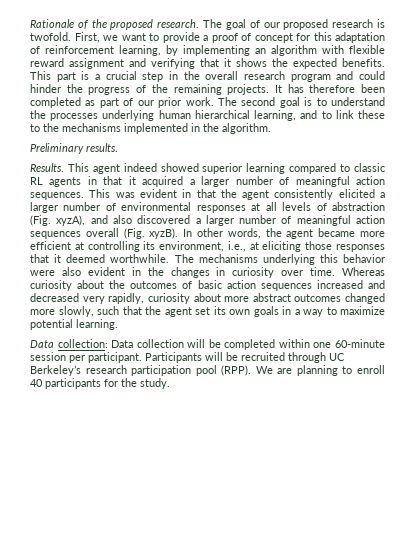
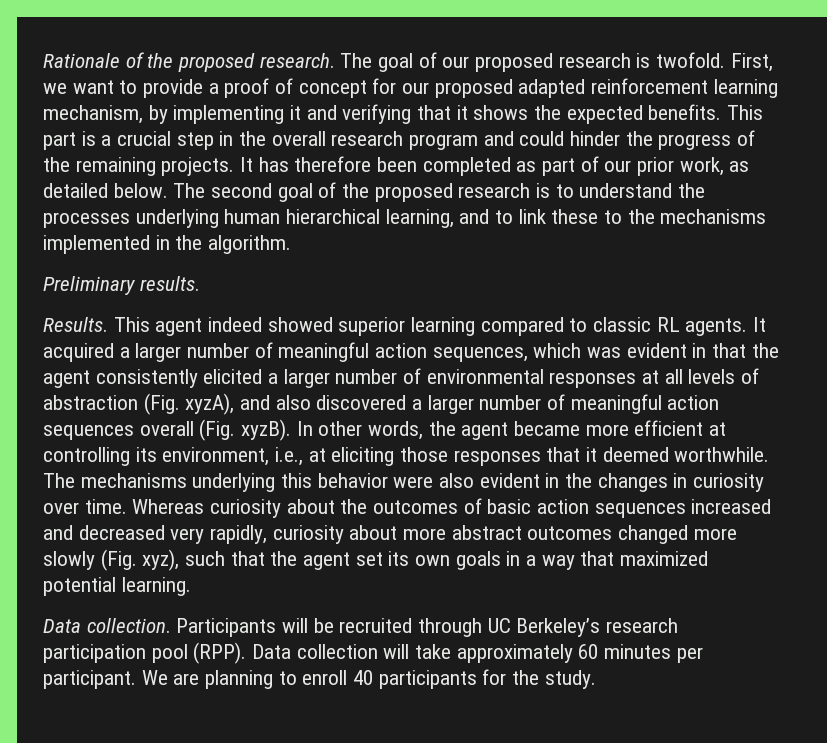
[313,32,385,43] [30,45,385,56] [30,58,124,69] this adaptation of reinforcement learning, by implementing an algorithm with flexible reward assignment -> [402,78,778,98] [43,105,302,124] our proposed adapted reinforcement learning mechanism, by implementing it
[185,97,300,108] work. The second goal -> [679,157,750,176] [43,182,531,202] work, as detailed below. The second goal of the proposed research
[49,176,136,187] agents in that it -> [685,317,767,336] agents. It
[30,189,111,200] sequences. This -> [432,343,582,362] sequences, which
[58,306,94,317] slowly, -> [43,549,180,571] slowly (Fig. xyz),
[326,306,385,315] to maximize -> [580,551,709,566] that maximized
[57,339,385,350] [30,352,142,363] collection: Data collection will be completed within one 60-minute session per participant. -> [86,618,171,633] collection.
(252, 370) none -> [252,644,703,663] [43,670,136,689] Data collection will take approximately 60 minutes per participant.

